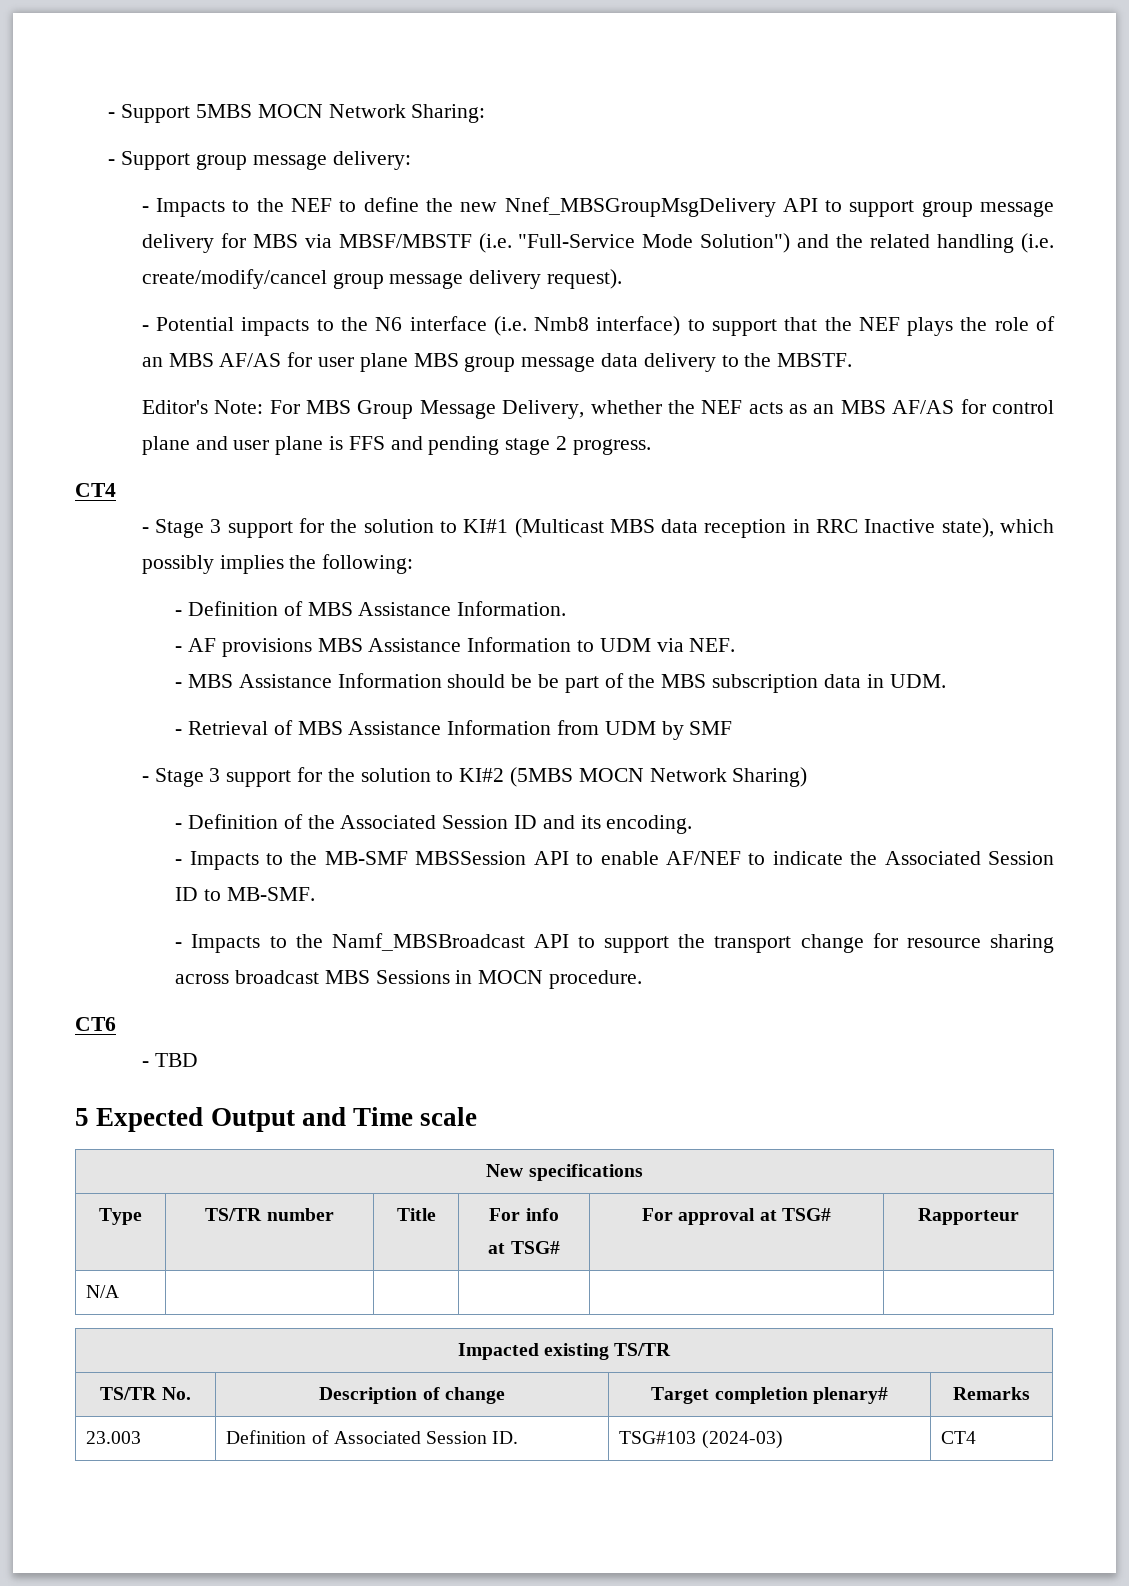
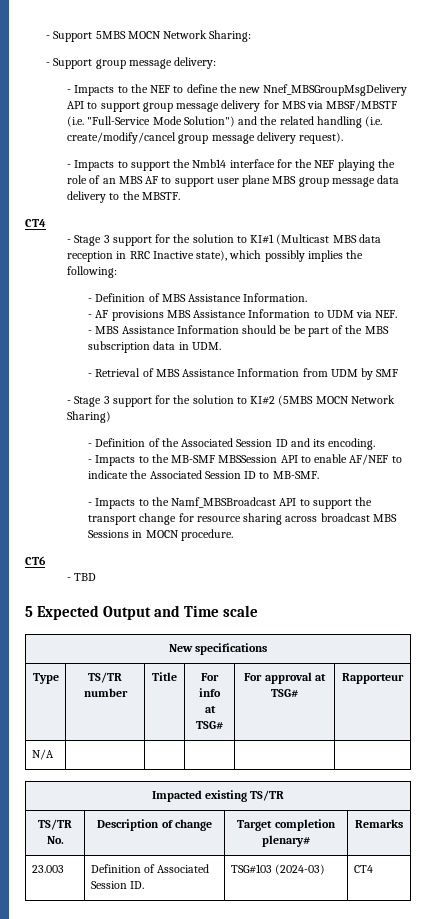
[156,316,954,336] Potential impacts to the N6 interface (i.e. Nmb8 interface) to support that the NEF plays -> [74,159,375,171] Impacts to support the Nmb14 interface for the NEF playing
[219,352,313,367] AF/AS for -> [145,176,214,187] AF to support
[141,399,1055,419] [141,436,651,455] // Editor's Note: For MBS Group Message Delivery, whether the NEF acts as an MBS AF/AS for control plane and user plane is FFS and pending stage 2 progress. -> (180, 196) none

